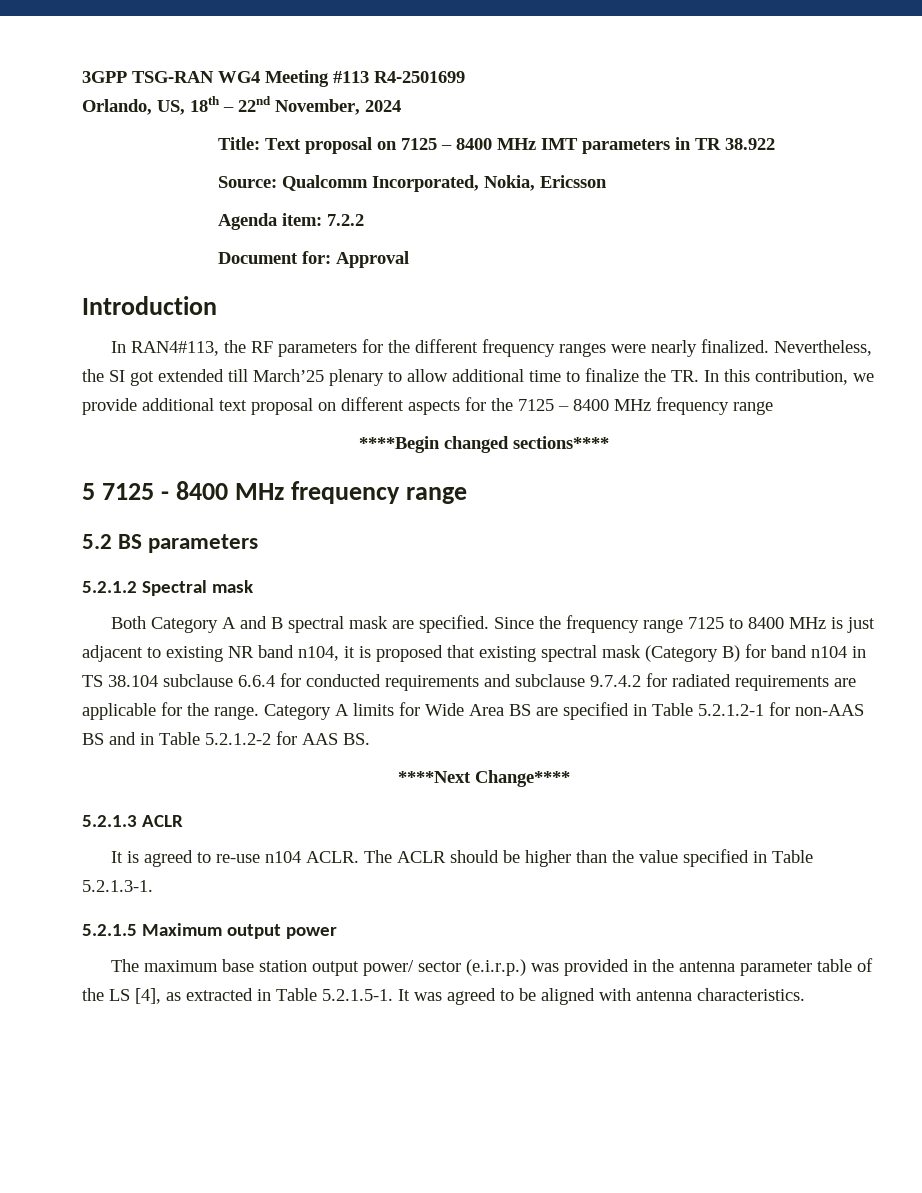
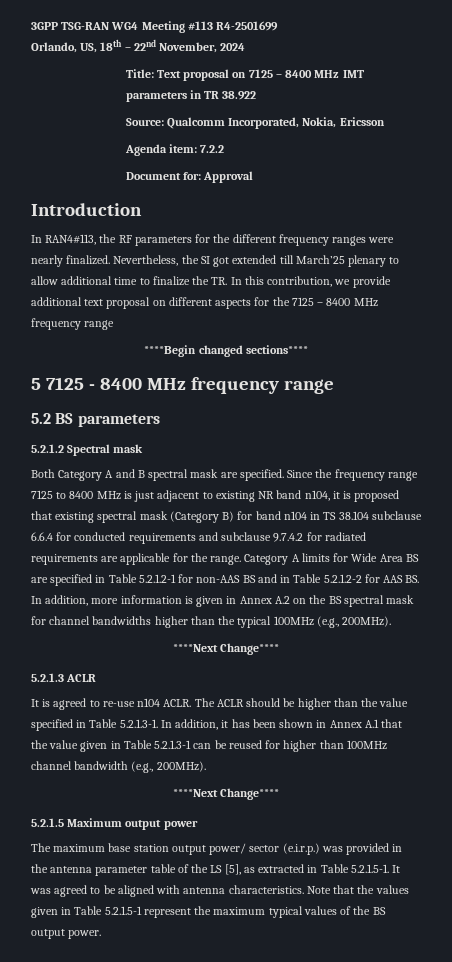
(370, 739) none -> [31,595,415,607] [31,616,392,628] In addition, more information is given in Annex A.2 on the BS spectral mask for channel bandwidths higher than the typical 100MHz (e.g., 200MHz).
(153, 886) none -> [160,719,403,730] [31,740,387,752] [31,761,206,773] [172,788,280,800] In addition, it has been shown in Annex A.1 that the value given in Table 5.2.1.3-1 can be reused for higher than 100MHz channel bandwidth (e.g., 200MHz). // ****Next Change****
[135,988,161,1004] [4], -> [224,864,241,875] [5],
(805, 994) none -> [306,885,409,894] [31,906,386,918] [31,929,102,939] Note that the values given in Table 5.2.1.5-1 represent the maximum typical values of the BS output power.

